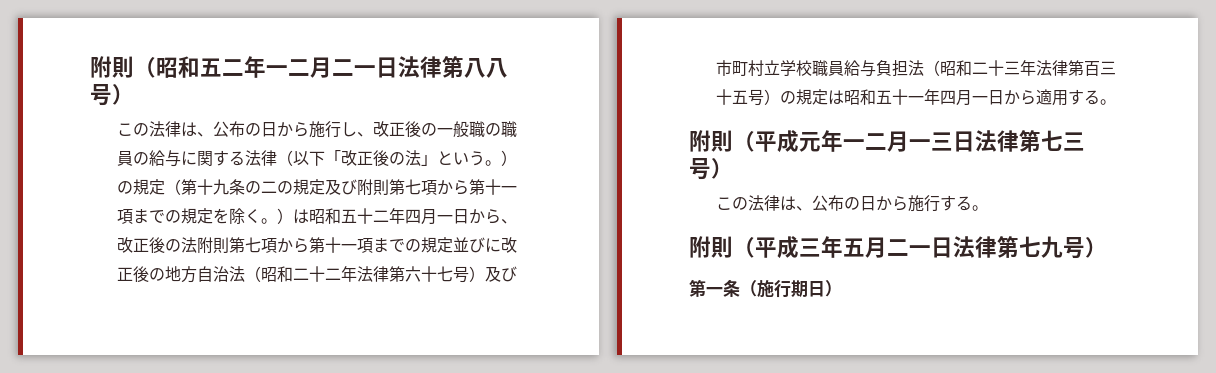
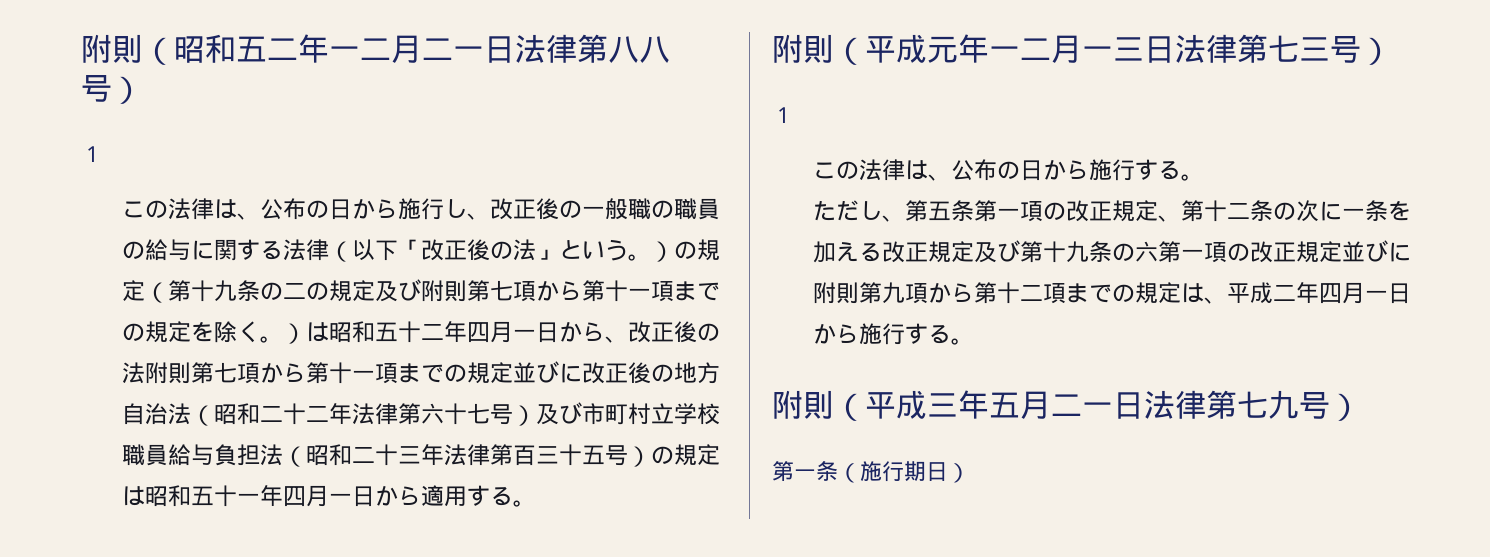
(134, 94) none -> [81,146,103,162] // １
(733, 168) none -> [772,107,794,123] // １
(989, 208) none -> [813,200,1412,222] [813,240,1412,263] [813,282,1412,304] [813,323,975,345] // ただし、第五条第一項の改正規定、第十二条の次に一条を加える改正規定及び第十九条の六第一項の改正規定並びに附則第九項から第十二項までの規定は、平成二年四月一日から施行する。

